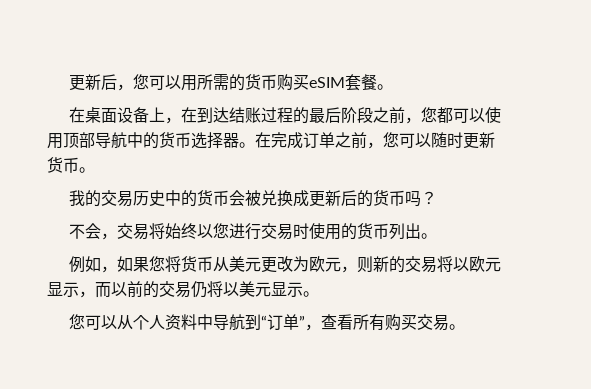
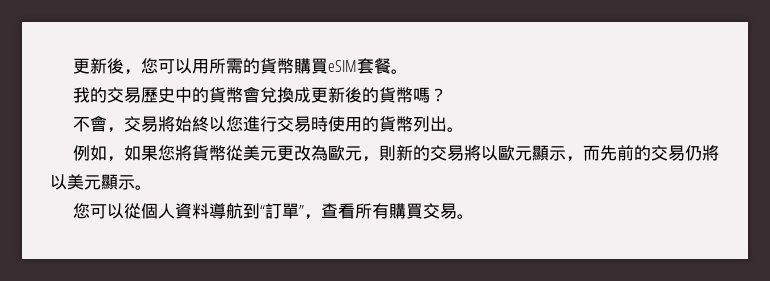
[69,74,118,91] 更新后 -> [73,58,125,74] 更新後
[245,74,310,91] 货币购买 -> [260,58,329,74] 貨幣購買
[69,107,502,124] [47,132,495,149] [47,157,95,173] [69,190,438,207] [69,223,390,240] 在桌面设备上，在到达结账过程的最后阶段之前，您都可以使用顶部导航中的货币选择器。在完成订单之前，您可以随时更新货币。 // 我的交易历史中的货币会被兑换成更新后的货币吗？ // 不会，交易将始终以您进行交易时使用的货币 -> [73,86,448,103] [73,115,414,133] 我的交易歷史中的貨幣會兌換成更新後的貨幣嗎？ // 不會，交易將始終以您進行交易時使用的貨幣
[165,256,502,273] [47,281,287,298] 将货币从美元更改为欧元，则新的交易将以欧元显示，而以前的交易仍将以美元显 -> [175,145,720,162] [50,174,118,190] 將貨幣從美元更改為歐元，則新的交易將以歐元顯示，而先前的交易仍將以美元顯
[117,314,230,330] 从个人资料中导 -> [124,203,227,219] 從個人資料導
[267,314,300,330] 订单 -> [265,203,300,219] 訂單
[385,314,418,331] 购买 -> [389,203,424,219] 購買

